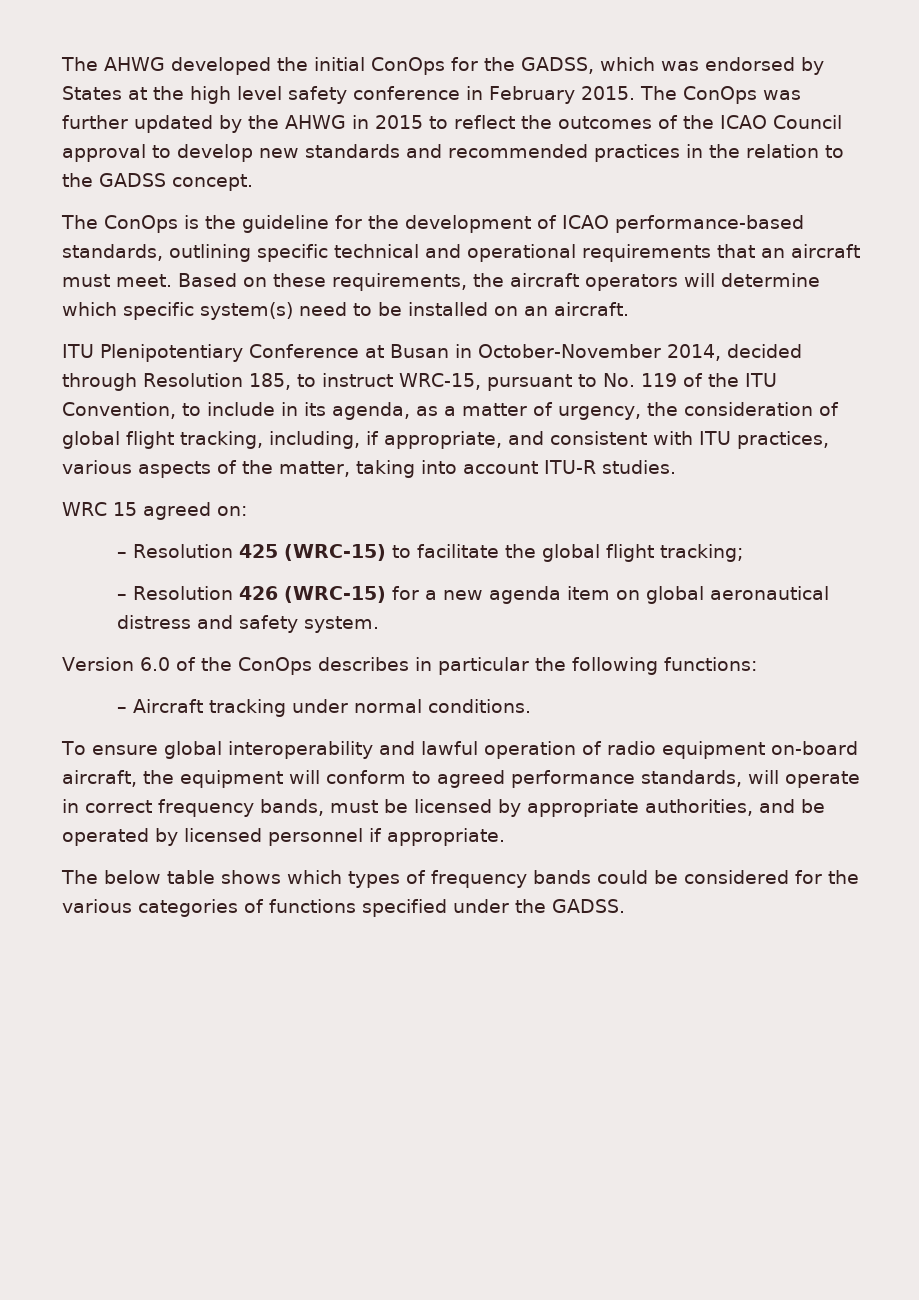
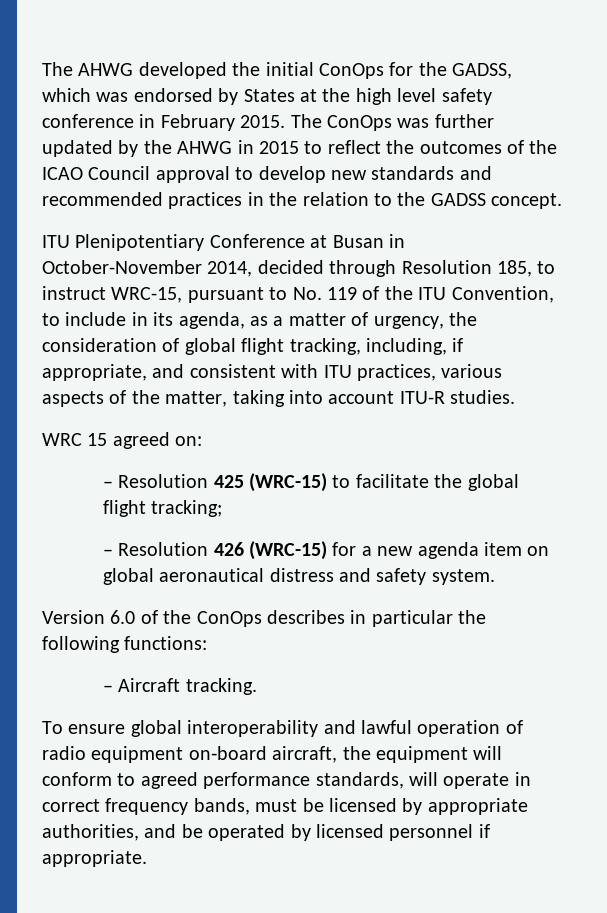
[61,215,804,233] [62,244,860,262] [62,273,820,291] [62,302,629,320] // The ConOps is the guideline for the development of ICAO performance-based standards, outlining specific technical and operational requirements that an aircraft must meet. Based on these requirements, the aircraft operators will determine which specific system(s) need to be installed on an aircraft. -> (563, 201) none
[208,699,531,717] tracking under normal conditions. -> [185,678,257,695] tracking.
[61,870,859,888] [62,899,625,917] // The below table shows which types of frequency bands could be considered for the various categories of functions specified under the GADSS. -> (147, 858) none

